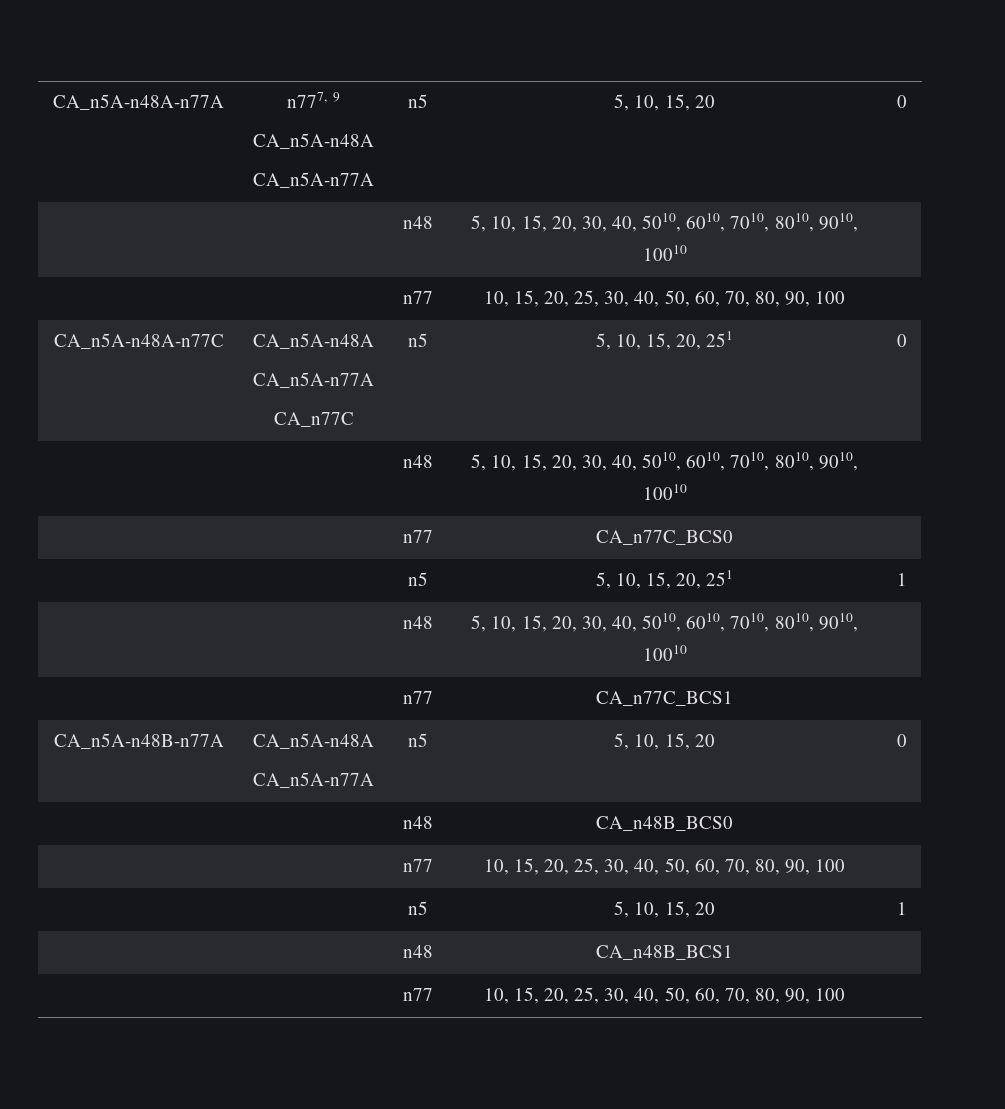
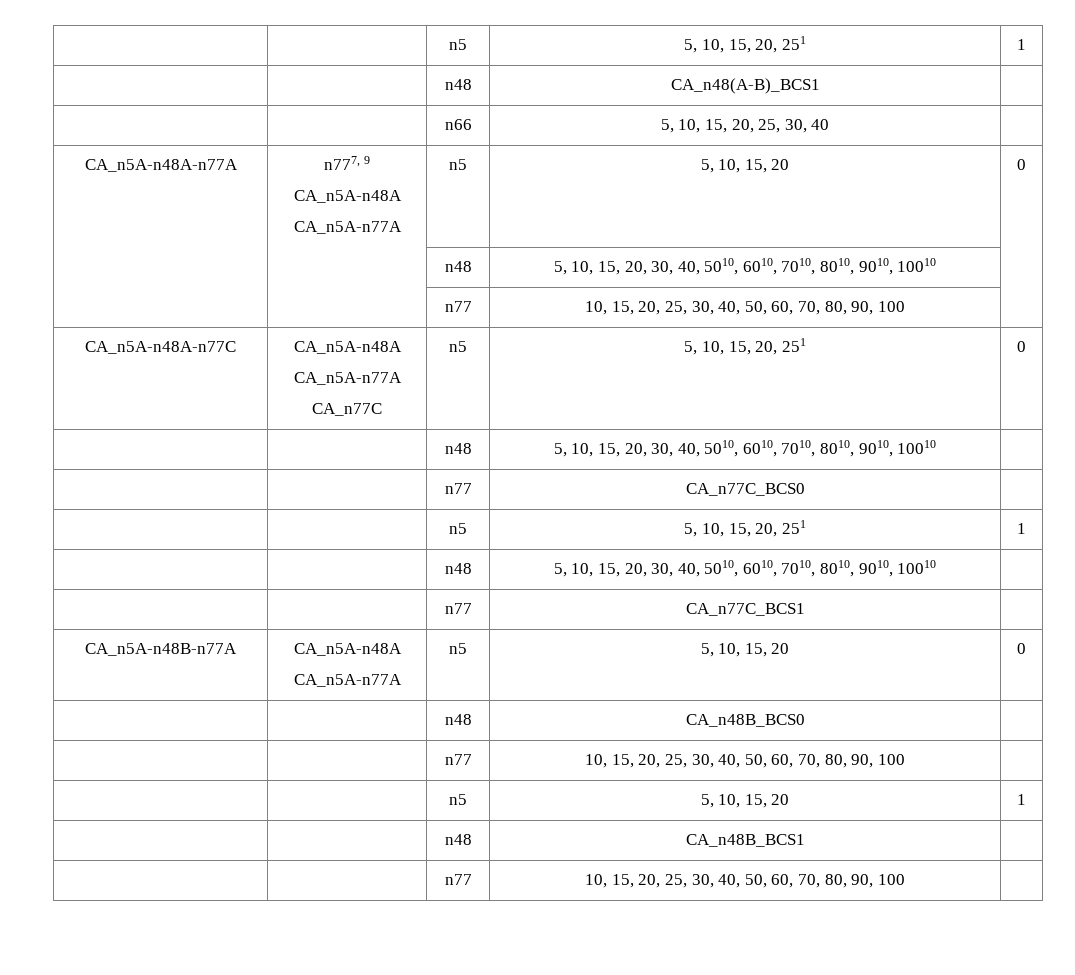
(53, 102) none -> [449,39,467,50] [684,36,806,53] [1017,39,1026,50] [444,79,472,90] [670,78,820,94] [444,119,472,130] [660,119,830,133] | | n5 | 5, 10, 15, 20, 251 | 1 // | | n48 | CA_n48(A-B)_BCS1 | // | | n66 | 5, 10, 15, 20, 25, 30, 40 | //

